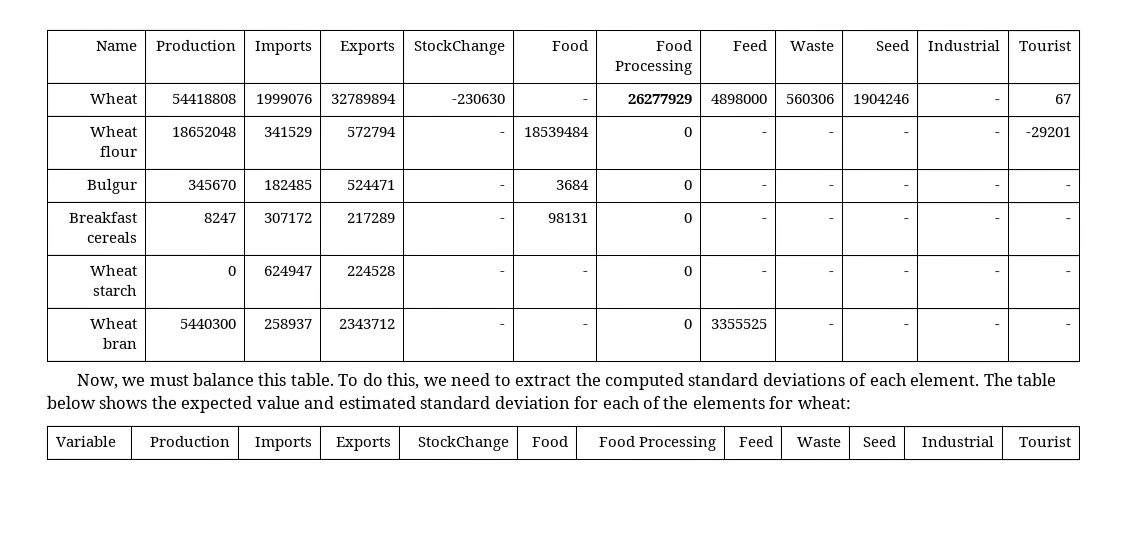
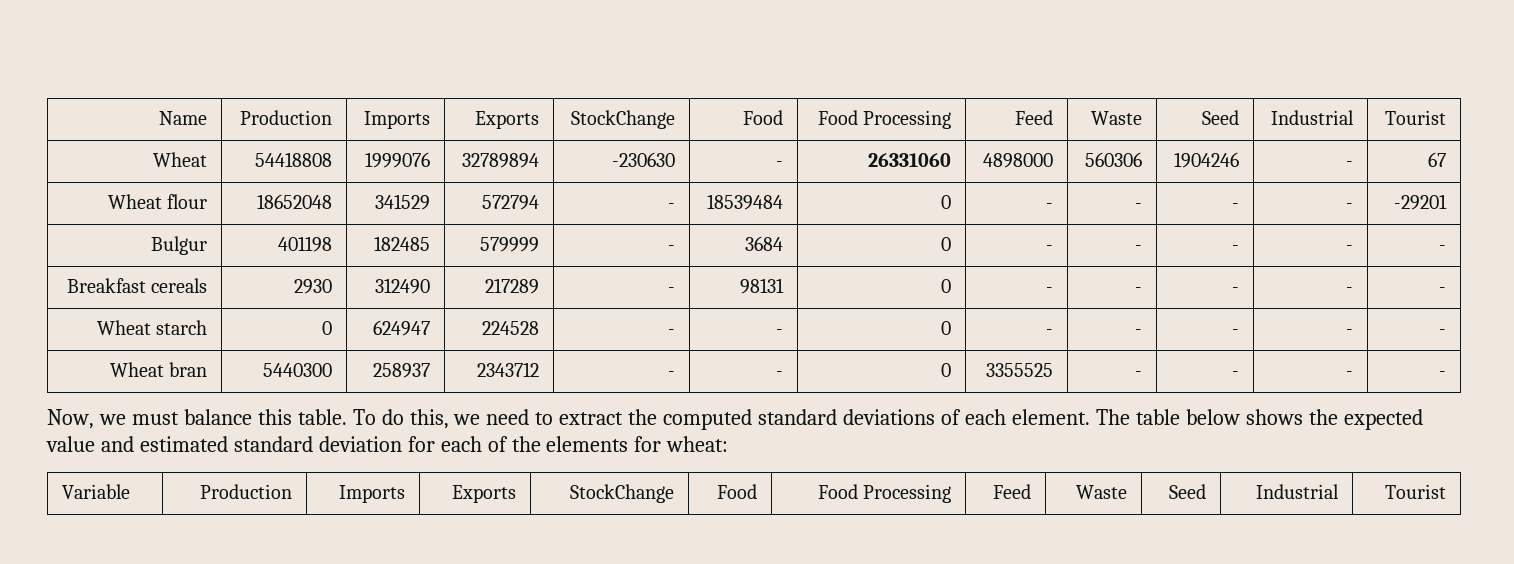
[628,94,694,105] 26277929 -> [868,153,952,167] 26331060
[188,179,238,190] 345670 -> [278,236,333,252] 401198
[347,179,397,190] 524471 -> [480,237,540,252] 579999
[204,212,238,223] [264,212,314,223] 8247 | 307172 -> [294,279,333,294] [375,278,431,294] 2930 | 312490

